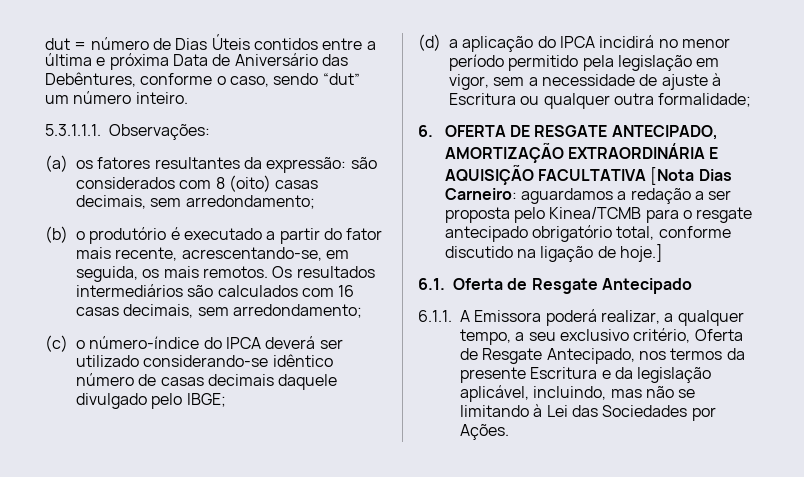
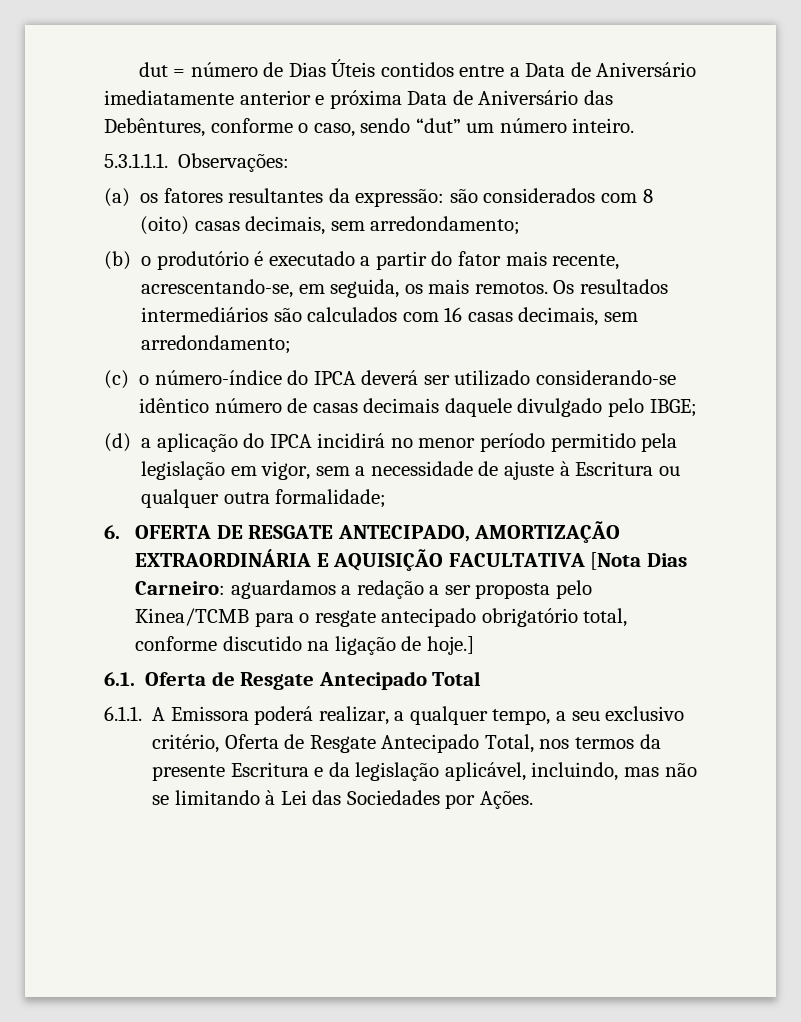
[45,53,92,66] última -> [525,62,697,77] [104,90,311,105] Data de Aniversário imediatamente anterior
(692, 286) none -> [432,671,482,686] Total
[546,348,635,364] Antecipado, -> [381,734,534,753] Antecipado Total,

